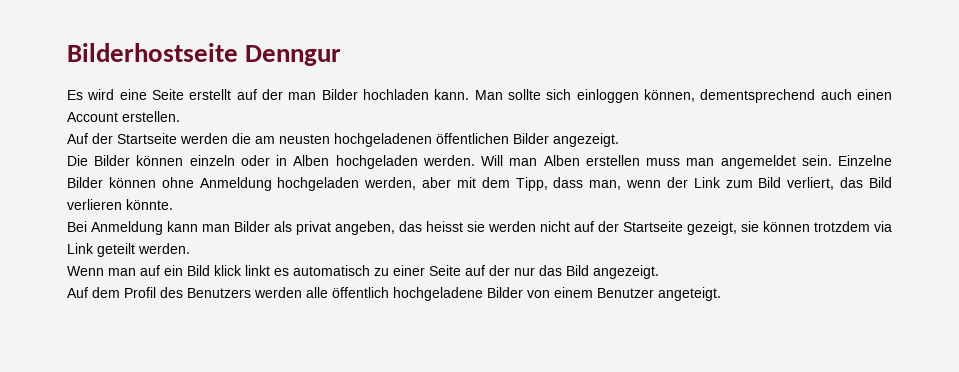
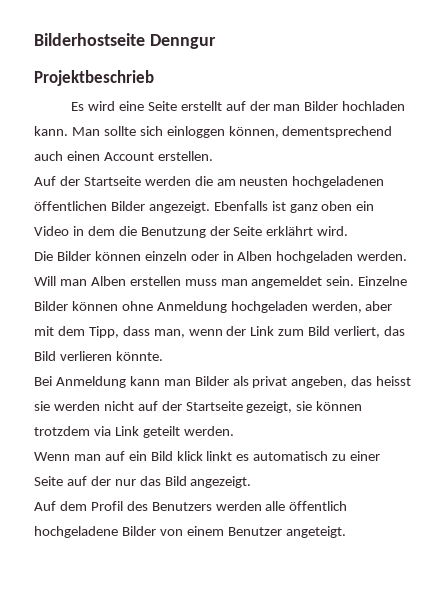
(342, 55) none -> [34,70,154,86] // Projektbeschrieb
(619, 140) none -> [213,201,375,213] [34,226,349,238] Ebenfalls ist ganz oben ein Video in dem die Benutzung der Seite erklährt wird.

